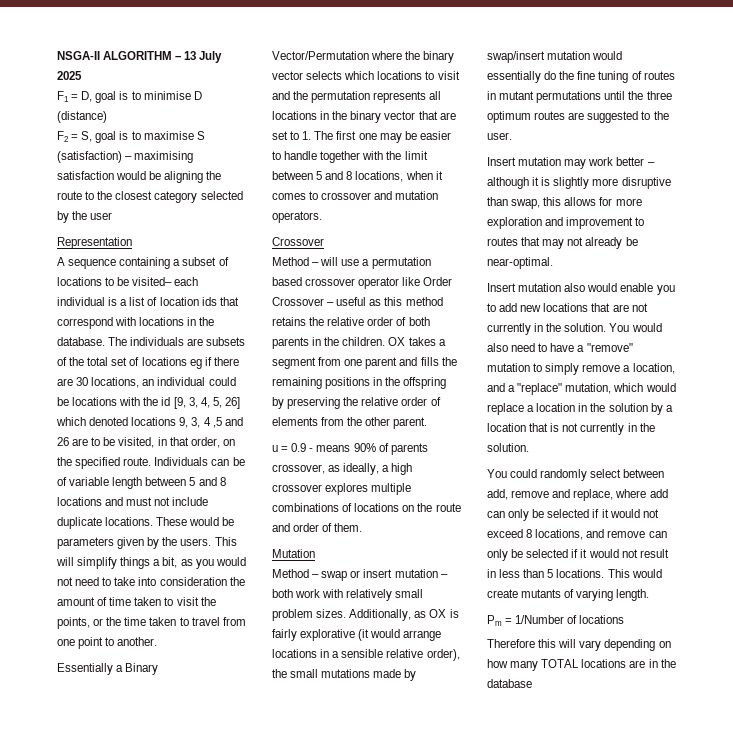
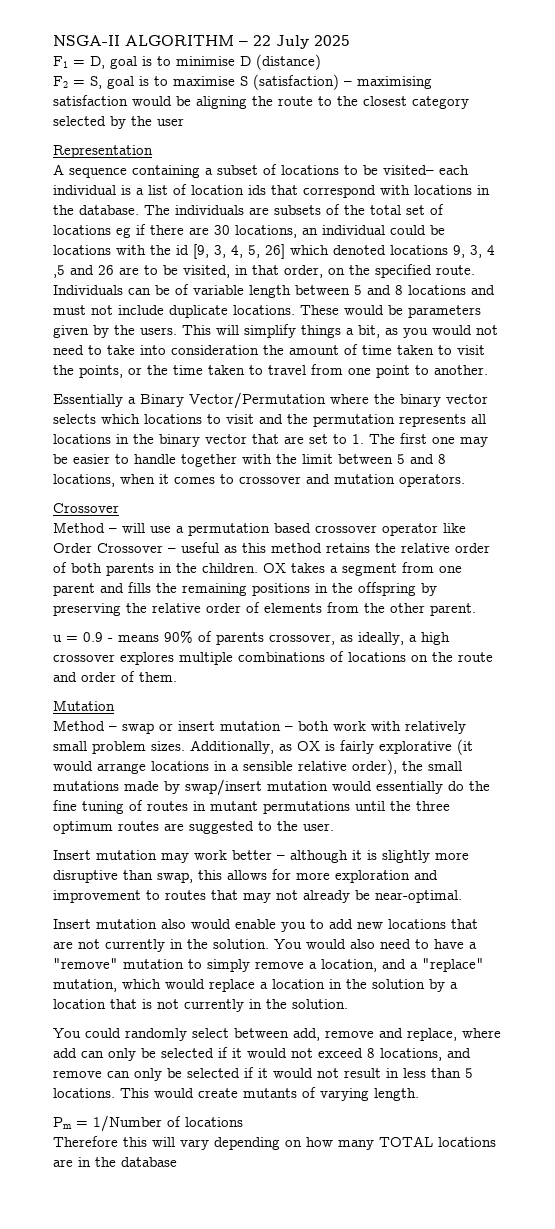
[184,51,197,60] 13 -> [253,35,271,46] 22

